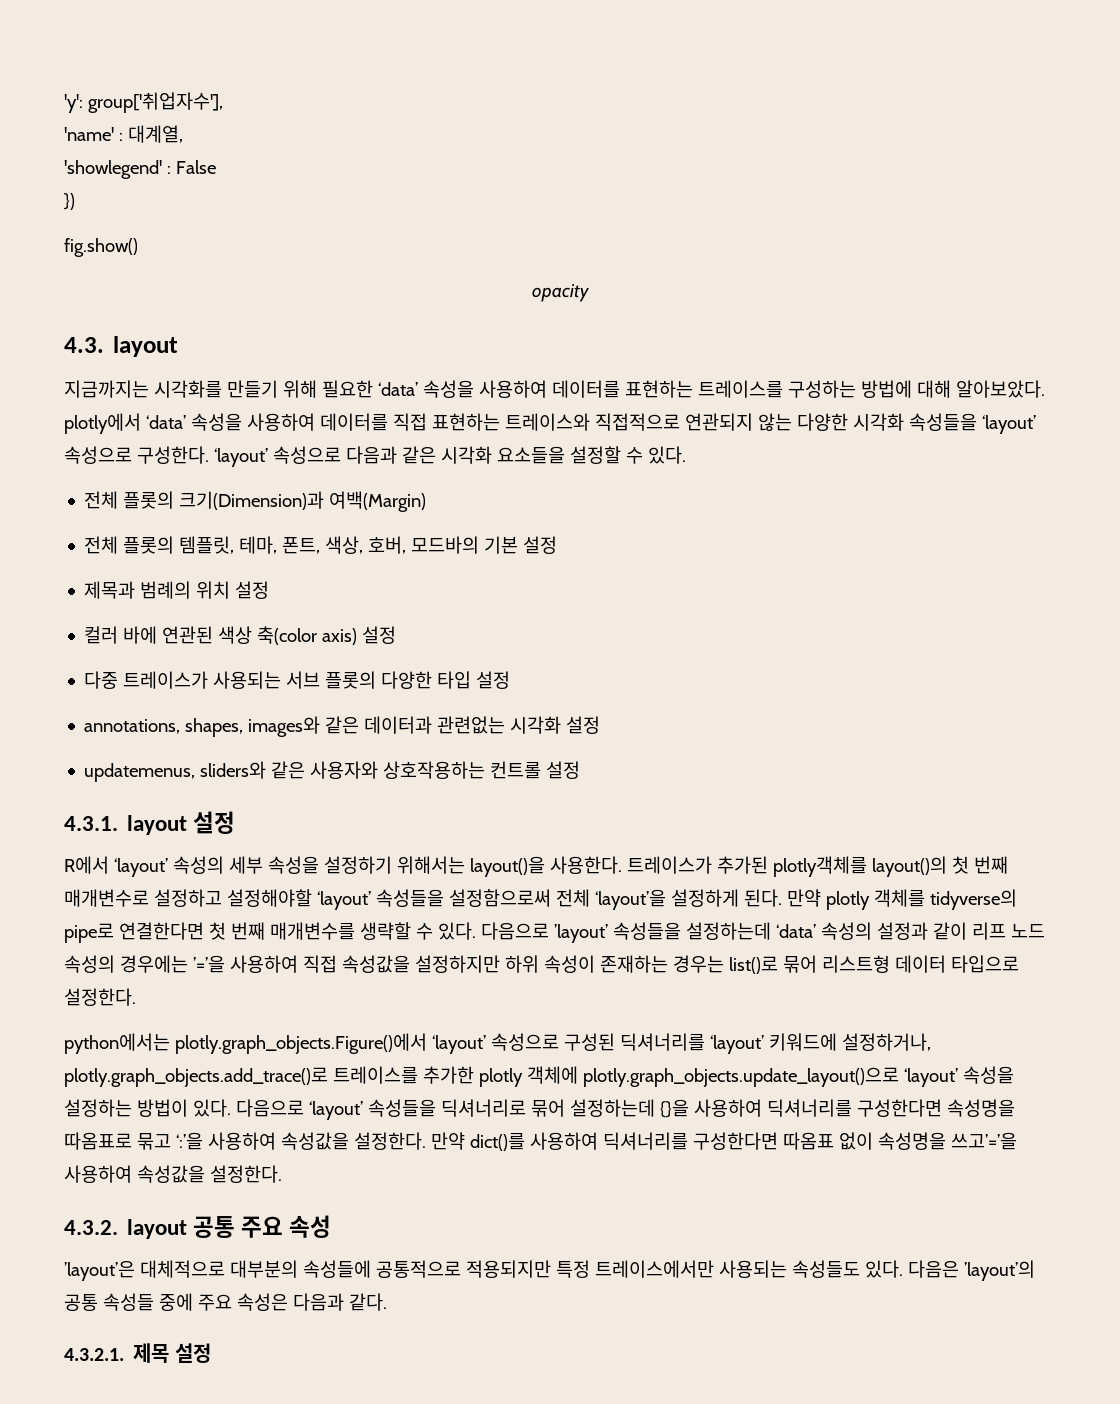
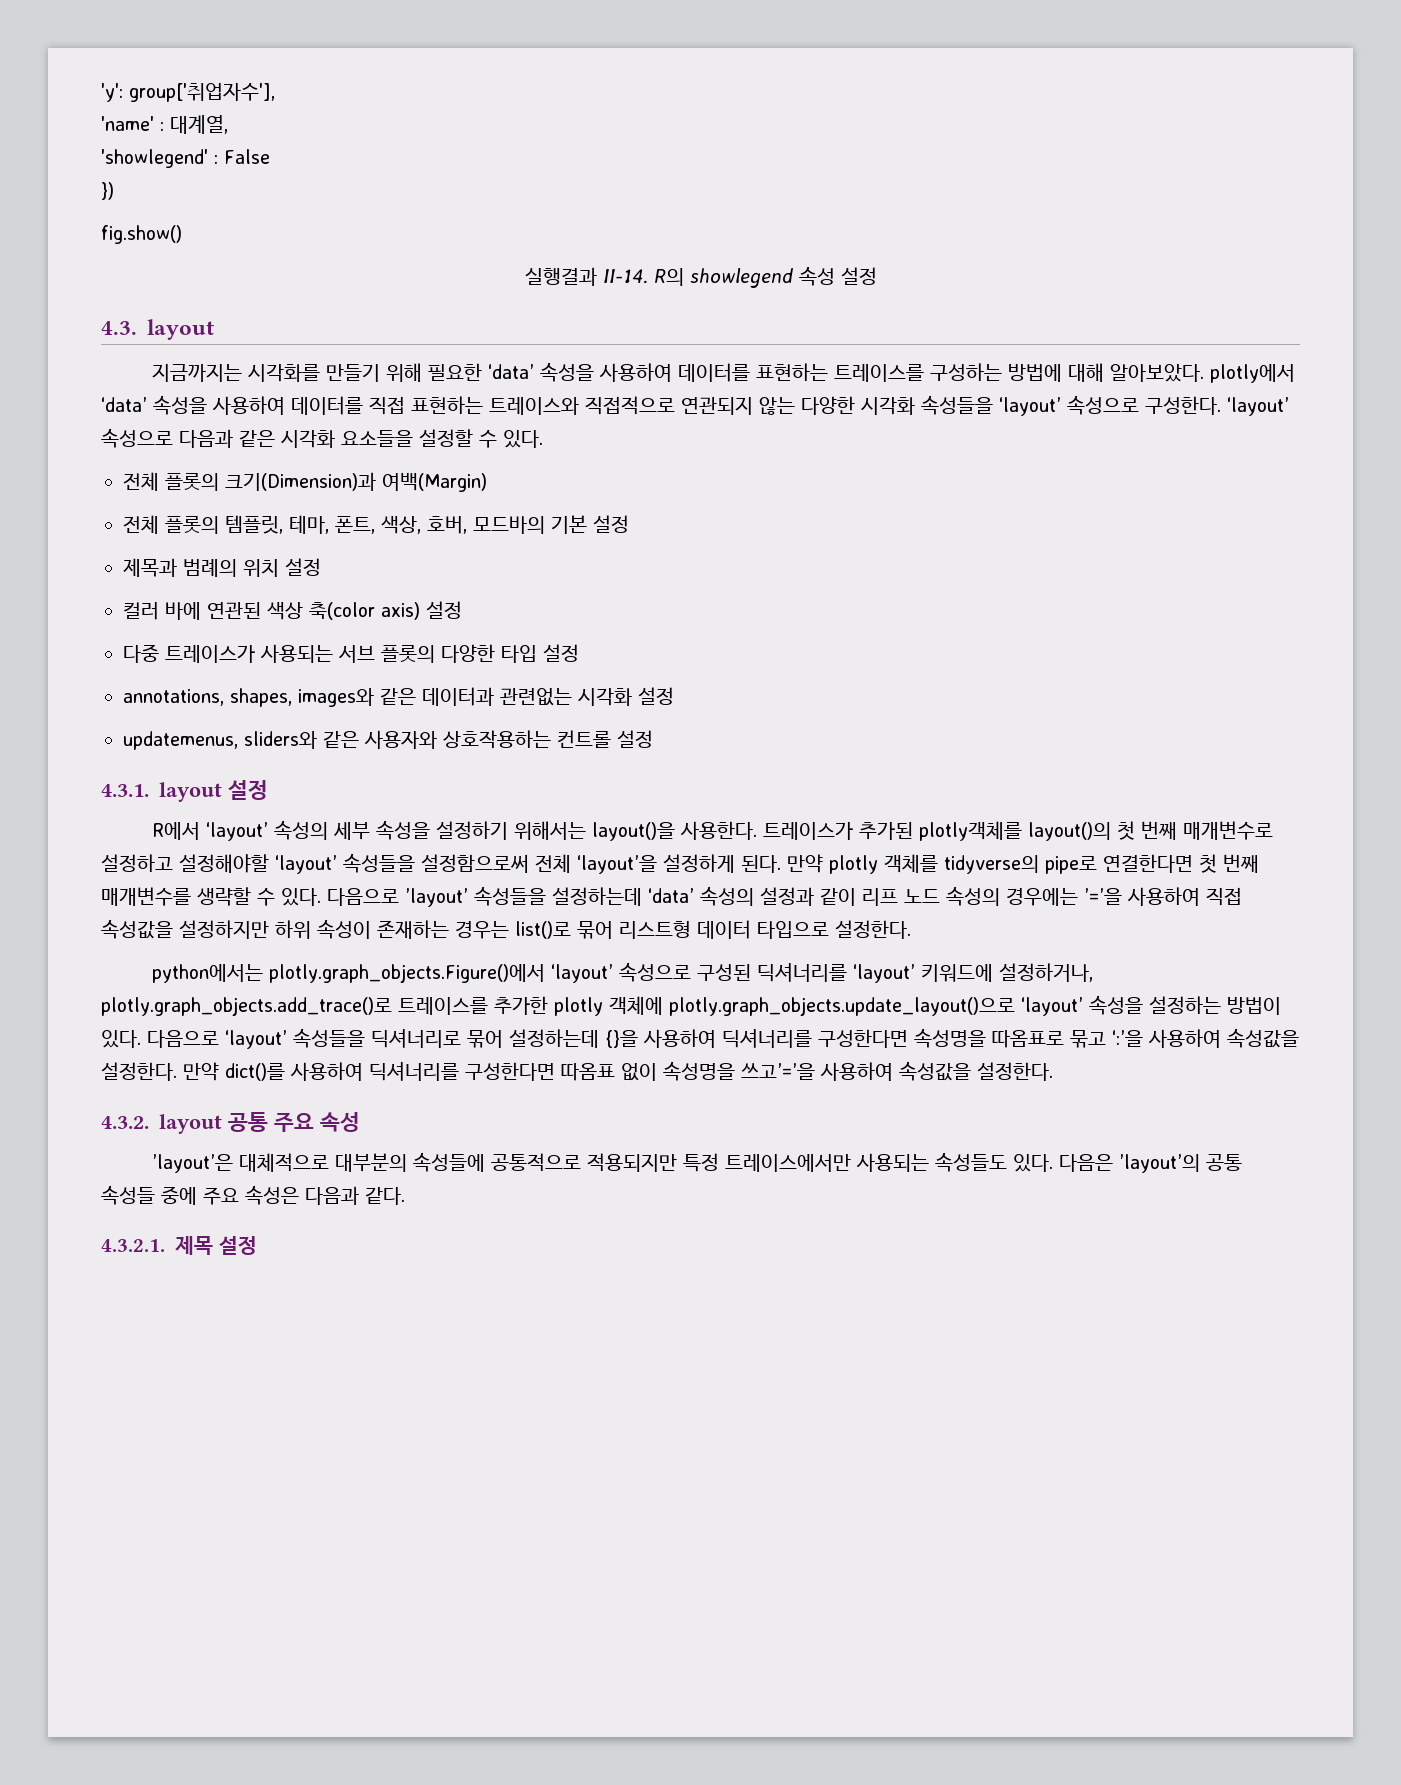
[532,284,589,302] opacity -> [524,266,877,288] 실행결과 II-14. R의 showlegend 속성 설정

